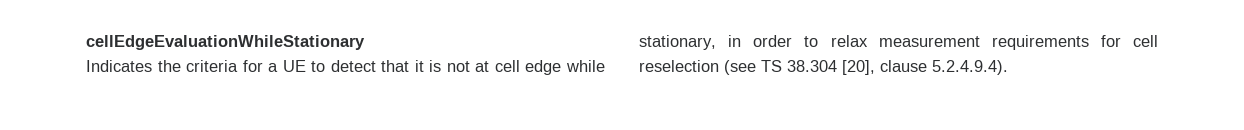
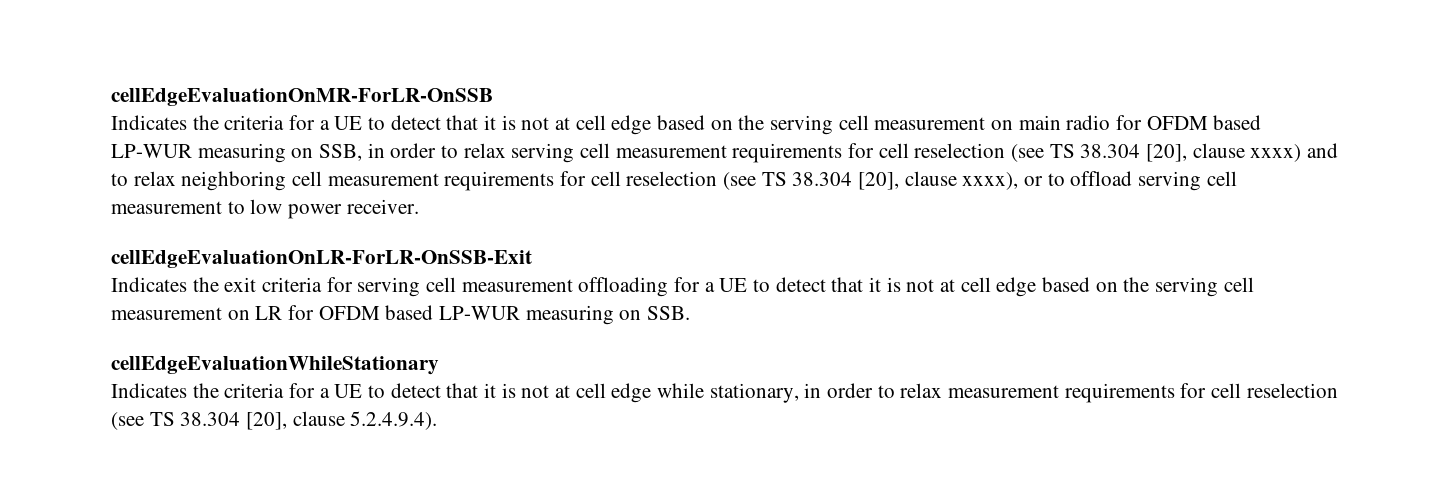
(86, 42) none -> [111,88,493,106] [111,115,1262,135] [111,143,1339,163] [111,171,1237,191] [111,199,419,219] [111,250,532,268] [111,277,1254,297] [111,305,691,325] cellEdgeEvaluationOnMR-ForLR-OnSSB // Indicates the criteria for a UE to detect that it is not at cell edge based on the serving cell measurement on main radio for OFDM based LP-WUR measuring on SSB, in order to relax serving cell measurement requirements for cell reselection (see TS 38.304 [20], clause xxxx) and to relax neighboring cell measurement requirements for cell reselection (see TS 38.304 [20], clause xxxx), or to offload serving cell measurement to low power receiver. // cellEdgeEvaluationOnLR-ForLR-OnSSB-Exit // Indicates the exit criteria for serving cell measurement offloading for a UE to detect that it is not at cell edge based on the serving cell measurement on LR for OFDM based LP-WUR measuring on SSB. //

